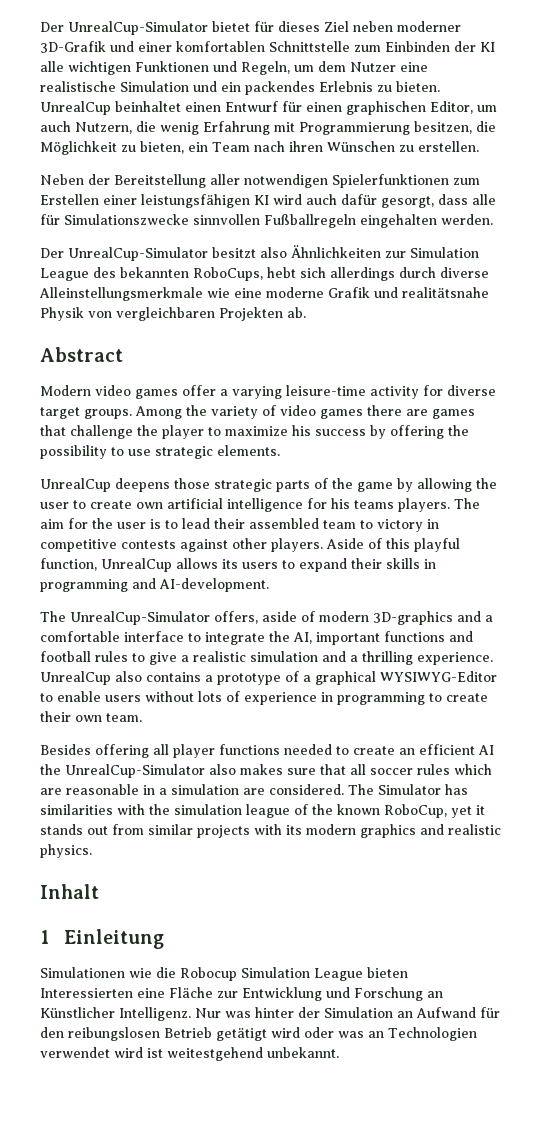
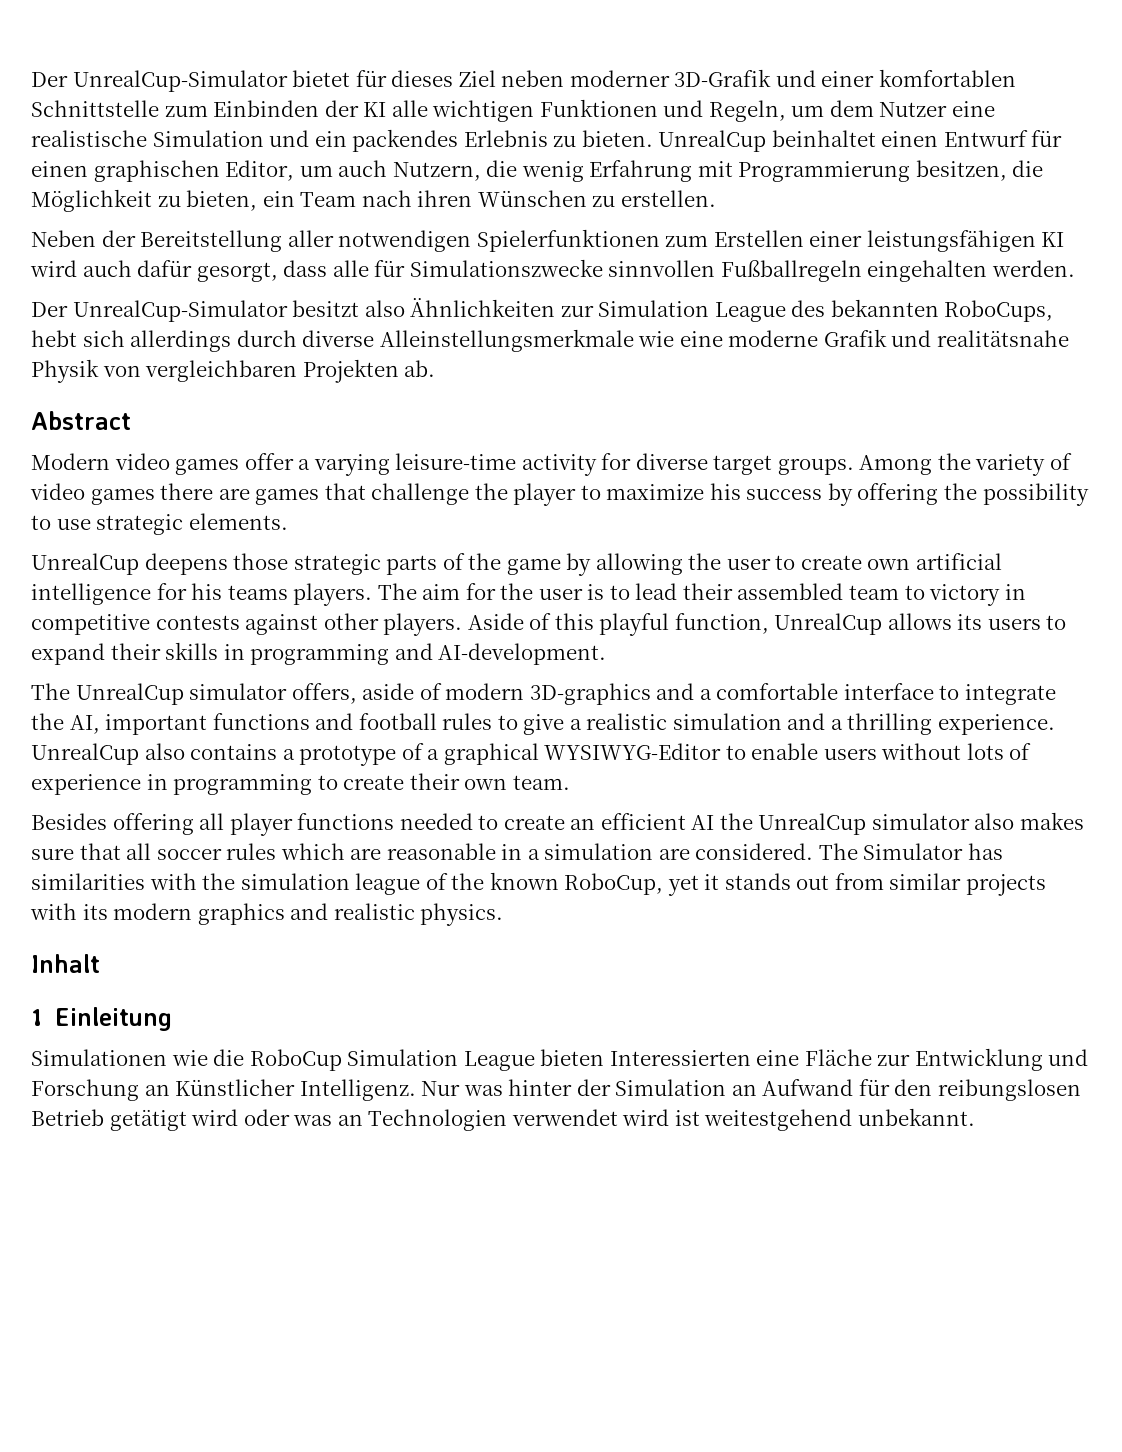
[70,611,210,625] UnrealCup-Simulator -> [75,683,288,705] UnrealCup simulator
[65,764,205,778] UnrealCup-Simulator -> [758,813,970,835] UnrealCup simulator
[180,967,237,981] Robocup -> [249,1049,342,1071] RoboCup

